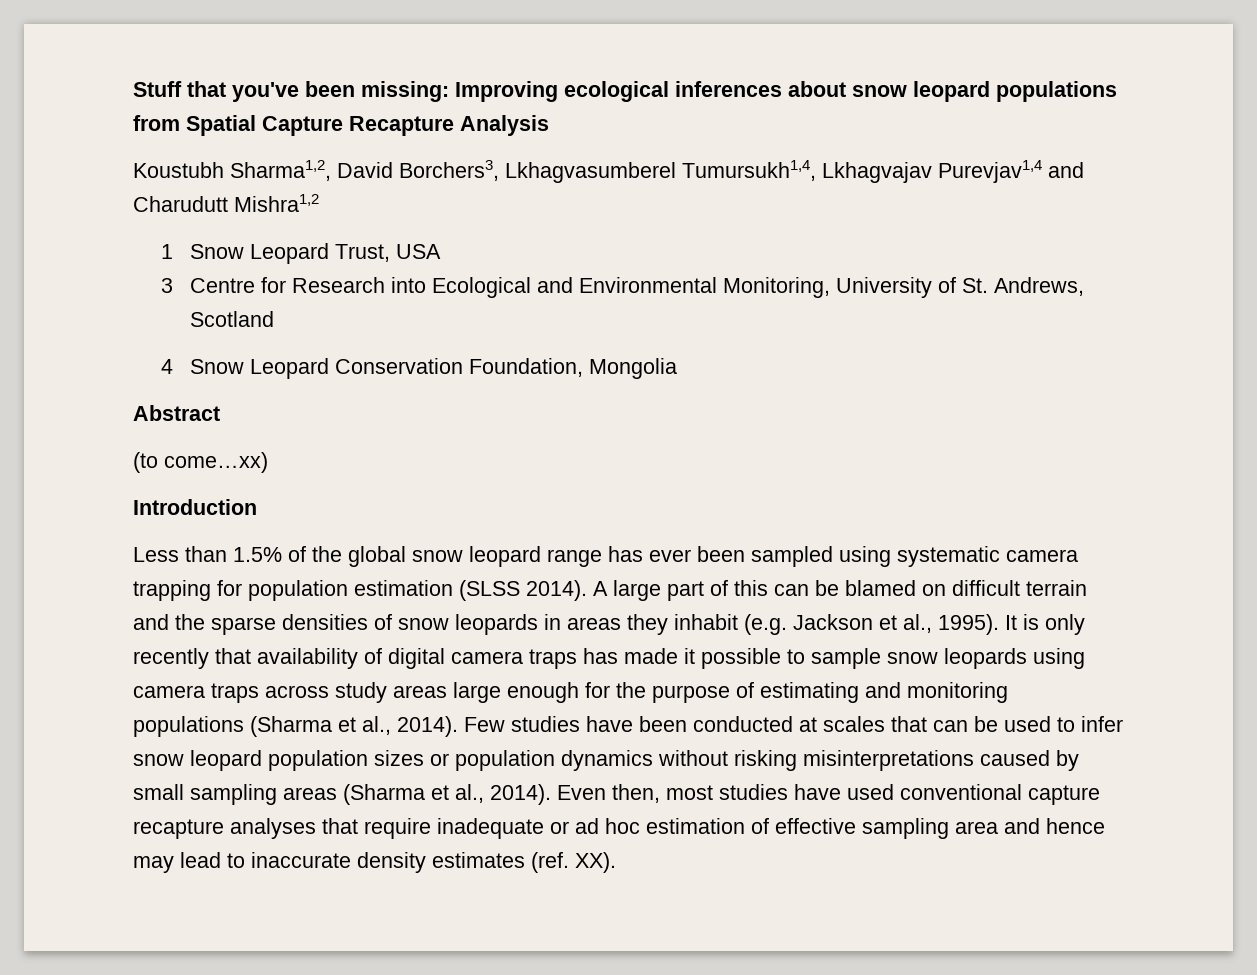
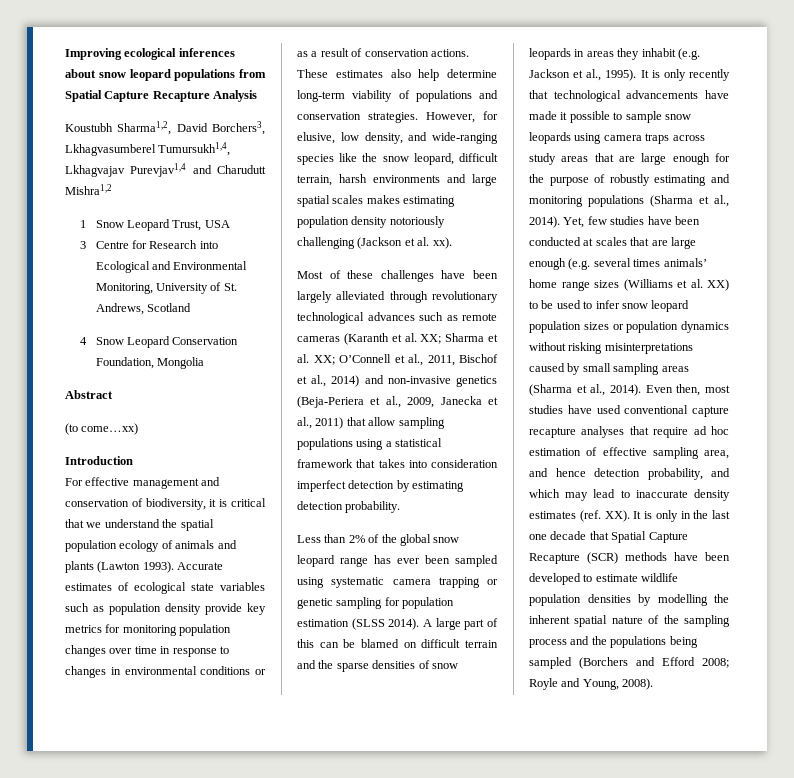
[133,81,449,102] Stuff that you've been missing: -> (65, 54) none
(257, 507) none -> [65,477,221,489] [65,498,266,510] [65,519,214,531] [65,540,237,552] [65,561,224,573] [65,582,265,594] [65,603,266,615] [65,624,232,636] [65,645,229,657] [65,666,266,678] [297,48,469,57] [297,69,497,81] [297,90,498,102] [297,111,498,123] [297,132,498,144] [297,153,498,165] [297,174,497,186] [297,195,456,207] [297,216,445,228] [297,237,452,249] [297,270,498,282] [297,291,498,303] [297,312,497,324] [297,333,498,345] [297,354,498,366] [297,375,497,387] [297,396,498,408] [297,417,445,429] [297,438,443,450] [297,459,498,468] [297,480,465,492] [297,501,401,513] // For effective management and conservation of biodiversity, it is critical that we understand the spatial population ecology of animals and plants (Lawton 1993). Accurate estimates of ecological state variables such as population density provide key metrics for monitoring population changes over time in response to changes in environmental conditions or as a result of conservation actions. These estimates also help determine long-term viability of populations and conservation strategies. However, for elusive, low density, and wide-ranging species like the snow leopard, difficult terrain, harsh environments and large spatial scales makes estimating population density notoriously challenging (Jackson et al. xx). // Most of these challenges have been largely alleviated through revolutionary technological advances such as remote cameras (Karanth et al. XX; Sharma et al. XX; O’Connell et al., 2011, Bischof et al., 2014) and non-invasive genetics (Beja‐Periera et al., 2009, Janecka et al., 2011) that allow sampling populations using a statistical framework that takes into consideration imperfect detection by estimating detection probability.
[233,547,282,562] 1.5% -> [348,535,365,543] 2%
(211, 590) none -> [487,579,498,585] [297,597,383,609] or genetic sampling
[257,648,618,669] availability of digital camera traps has -> [553,90,729,102] technological advancements have
(447, 691) none -> [594,153,635,162] that are
(754, 690) none -> [609,174,650,186] robustly
[464,717,505,732] Few -> [563,216,607,228] Yet, few
[933,720,968,732] can -> [651,237,696,249] [529,258,707,270] [529,279,729,291] [529,301,538,309] are large enough (e.g. several times animals’ home range sizes (Williams et al. XX) to
[437,818,569,839] inadequate or -> (689, 432) none
[955,821,998,834] area -> [704,450,729,459] area,
(1105, 826) none -> [594,468,730,480] [529,489,560,498] detection probability, and which
(616, 862) none -> [633,510,730,522] [529,531,688,543] [529,552,730,564] [529,573,679,585] [529,594,729,606] [529,615,730,627] [529,636,698,648] [529,657,729,669] [529,678,654,690] It is only in the last one decade that Spatial Capture Recapture (SCR) methods have been developed to estimate wildlife population densities by modelling the inherent spatial nature of the sampling process and the populations being sampled (Borchers and Efford 2008; Royle and Young, 2008).

